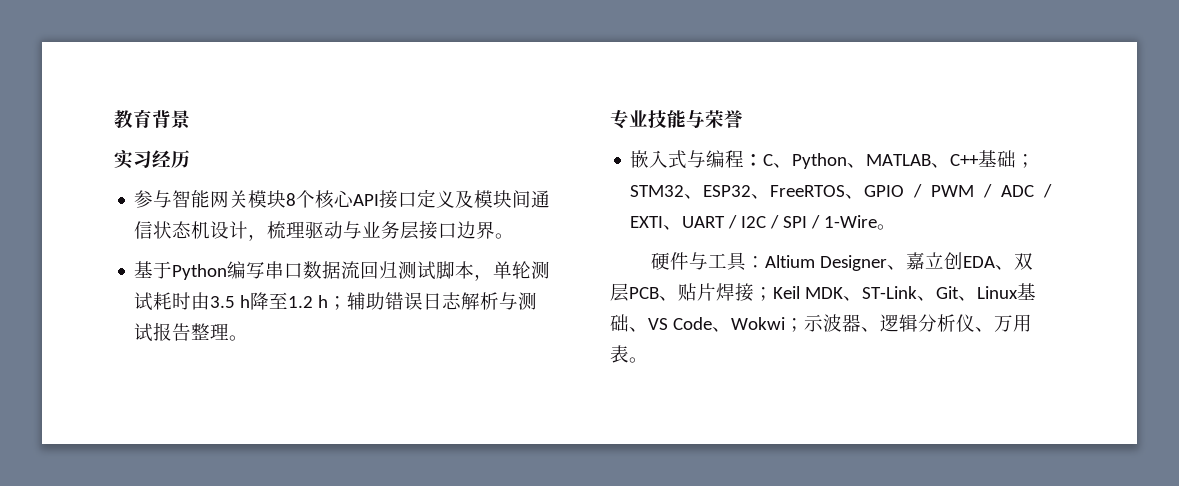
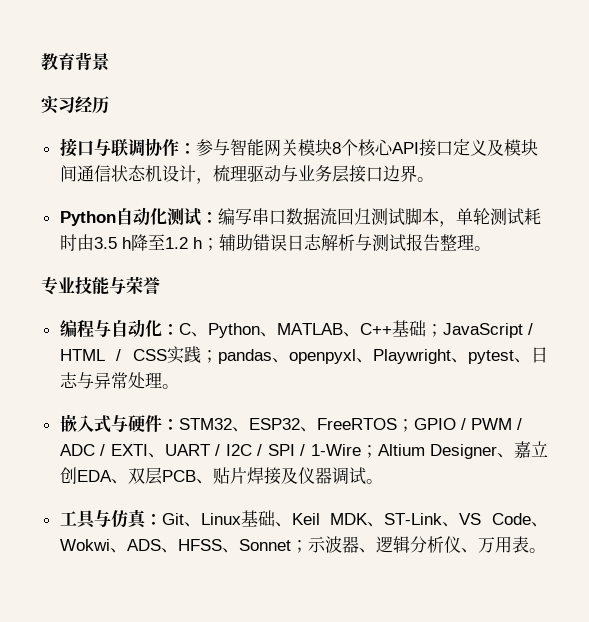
(190, 159) none -> [59,138,196,157] 接口与联调协作：
[134,261,228,280] 基于Python -> [59,207,218,226] Python自动化测试：
[630,150,745,169] 嵌入式与编程 -> [59,319,162,338] 编程与自动化
(1036, 161) none -> [442,323,533,338] [59,346,548,364] [59,372,179,389] [59,414,179,433] JavaScript / HTML / CSS实践；pandas、openpyxl、Playwright、pytest、日志与异常处理。 // 嵌入式与硬件：
[845,194,865,199] 、 -> [396,419,414,432] ；
[877,224,897,230] [650,252,765,271] 。 // 硬件与工具： -> [360,445,378,458] ；
[754,283,1036,301] [610,314,785,332] ；Keil MDK、ST-Link、Git、Linux基础、VS Code、Wokwi -> [280,467,383,485] [59,509,548,529] [59,539,291,553] 及仪器调试。 // 工具与仿真：Git、Linux基础、Keil MDK、ST-Link、VS Code、Wokwi、ADS、HFSS、Sonnet

